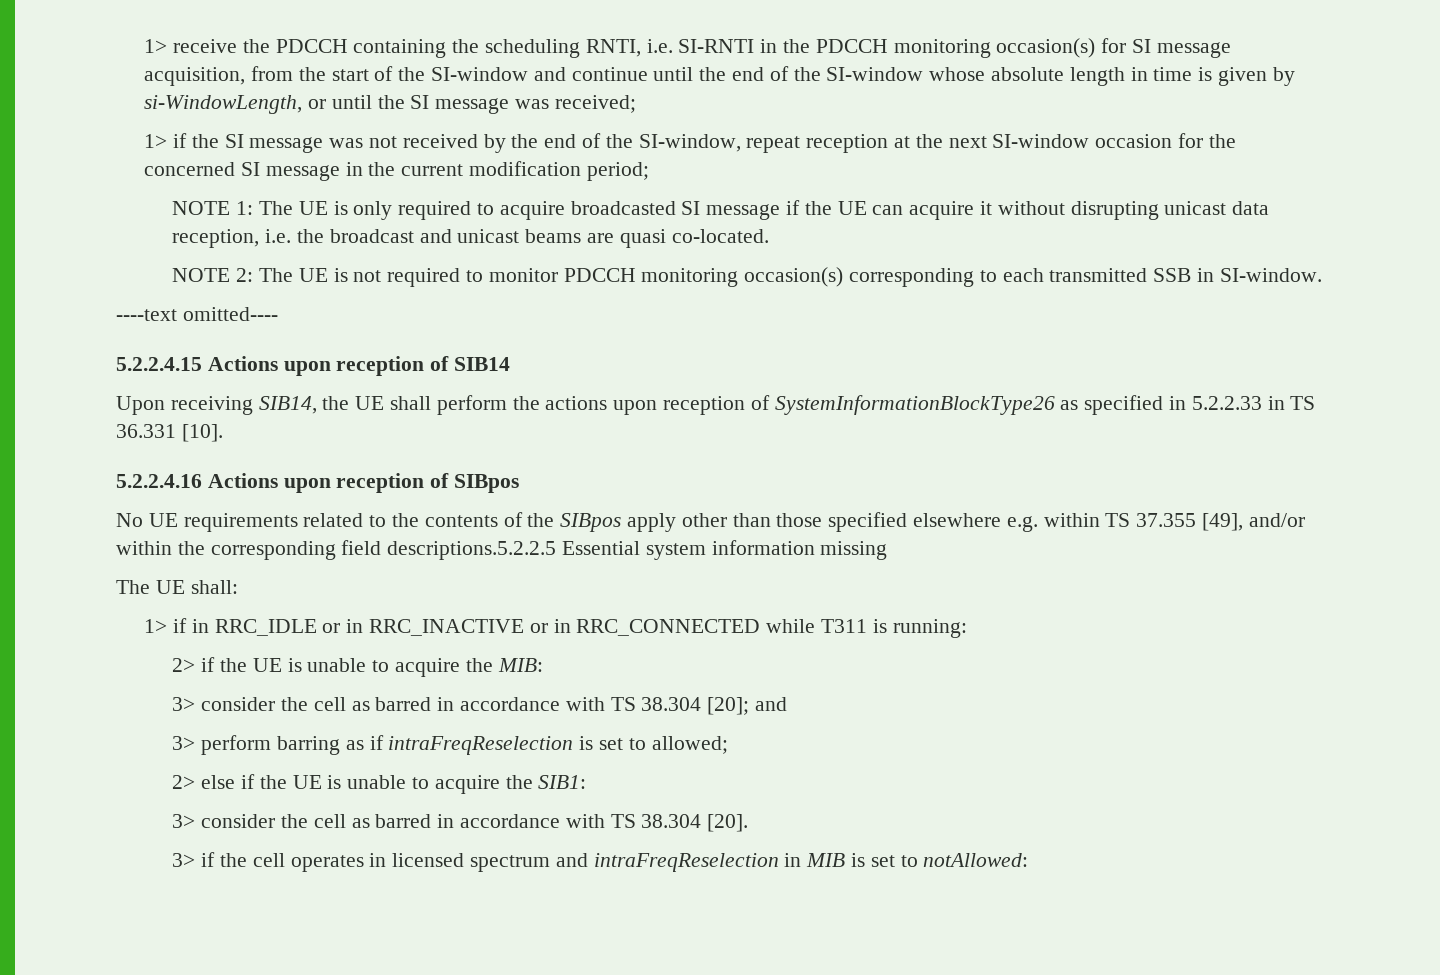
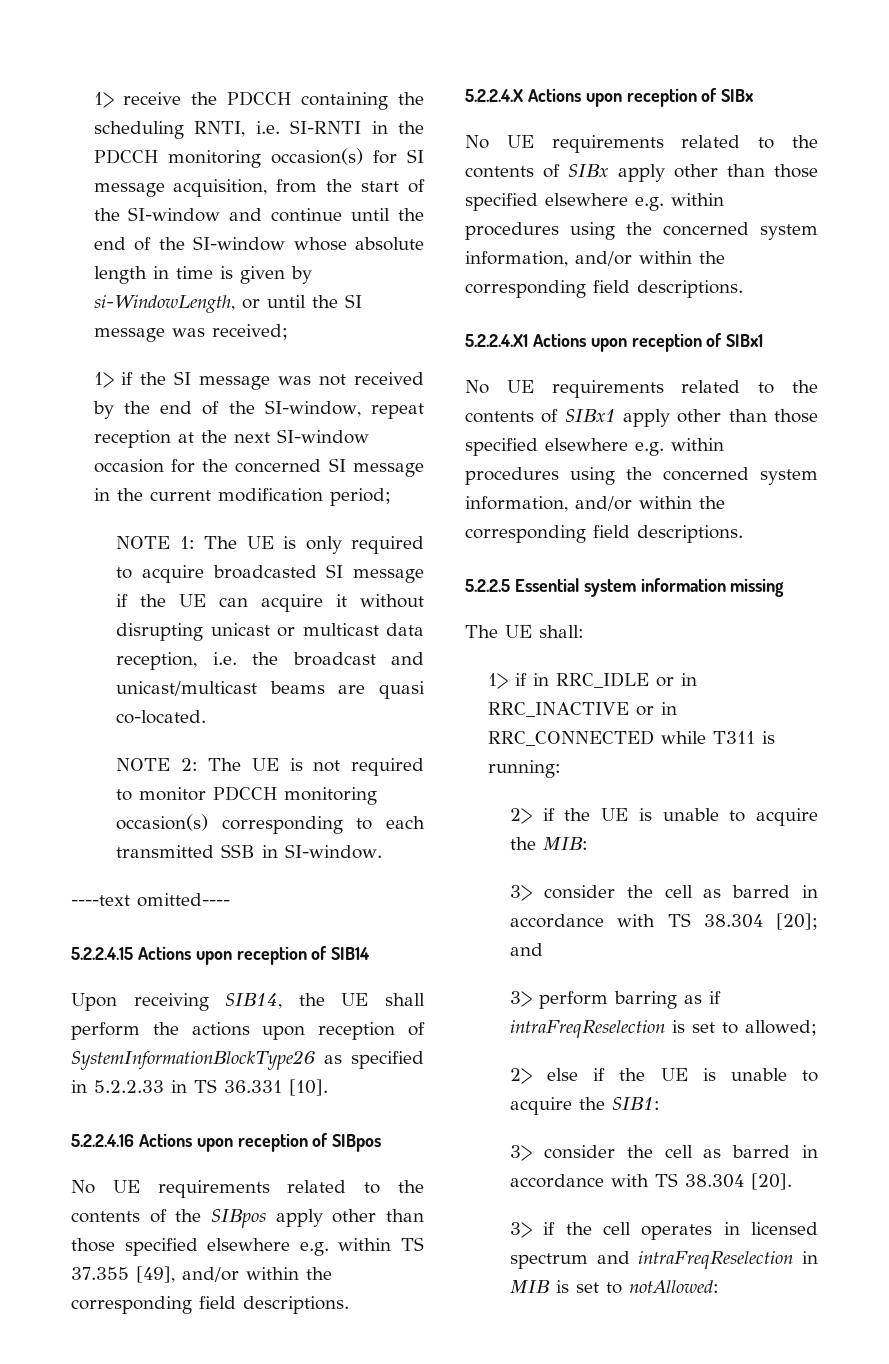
(1227, 208) none -> [277,623,379,637] or multicast
[457,229,520,243] unicast -> [116,681,258,696] unicast/multicast
[387,541,557,560] descriptions.5.2.2.5 -> [243,1296,349,1314] [465,88,755,107] [465,135,818,153] [465,164,818,182] [465,193,724,211] [465,222,818,240] [465,251,725,267] [465,280,743,298] [465,333,764,352] [465,380,818,398] [465,409,818,427] [465,438,724,456] [465,467,818,485] [465,496,725,512] [465,525,743,543] [465,579,510,592] descriptions. // 5.2.2.4.X Actions upon reception of SIBx // No UE requirements related to the contents of SIBx apply other than those specified elsewhere e.g. within procedures using the concerned system information, and/or within the corresponding field descriptions. // 5.2.2.4.X1 Actions upon reception of SIBx1 // No UE requirements related to the contents of SIBx1 apply other than those specified elsewhere e.g. within procedures using the concerned system information, and/or within the corresponding field descriptions. // 5.2.2.5

